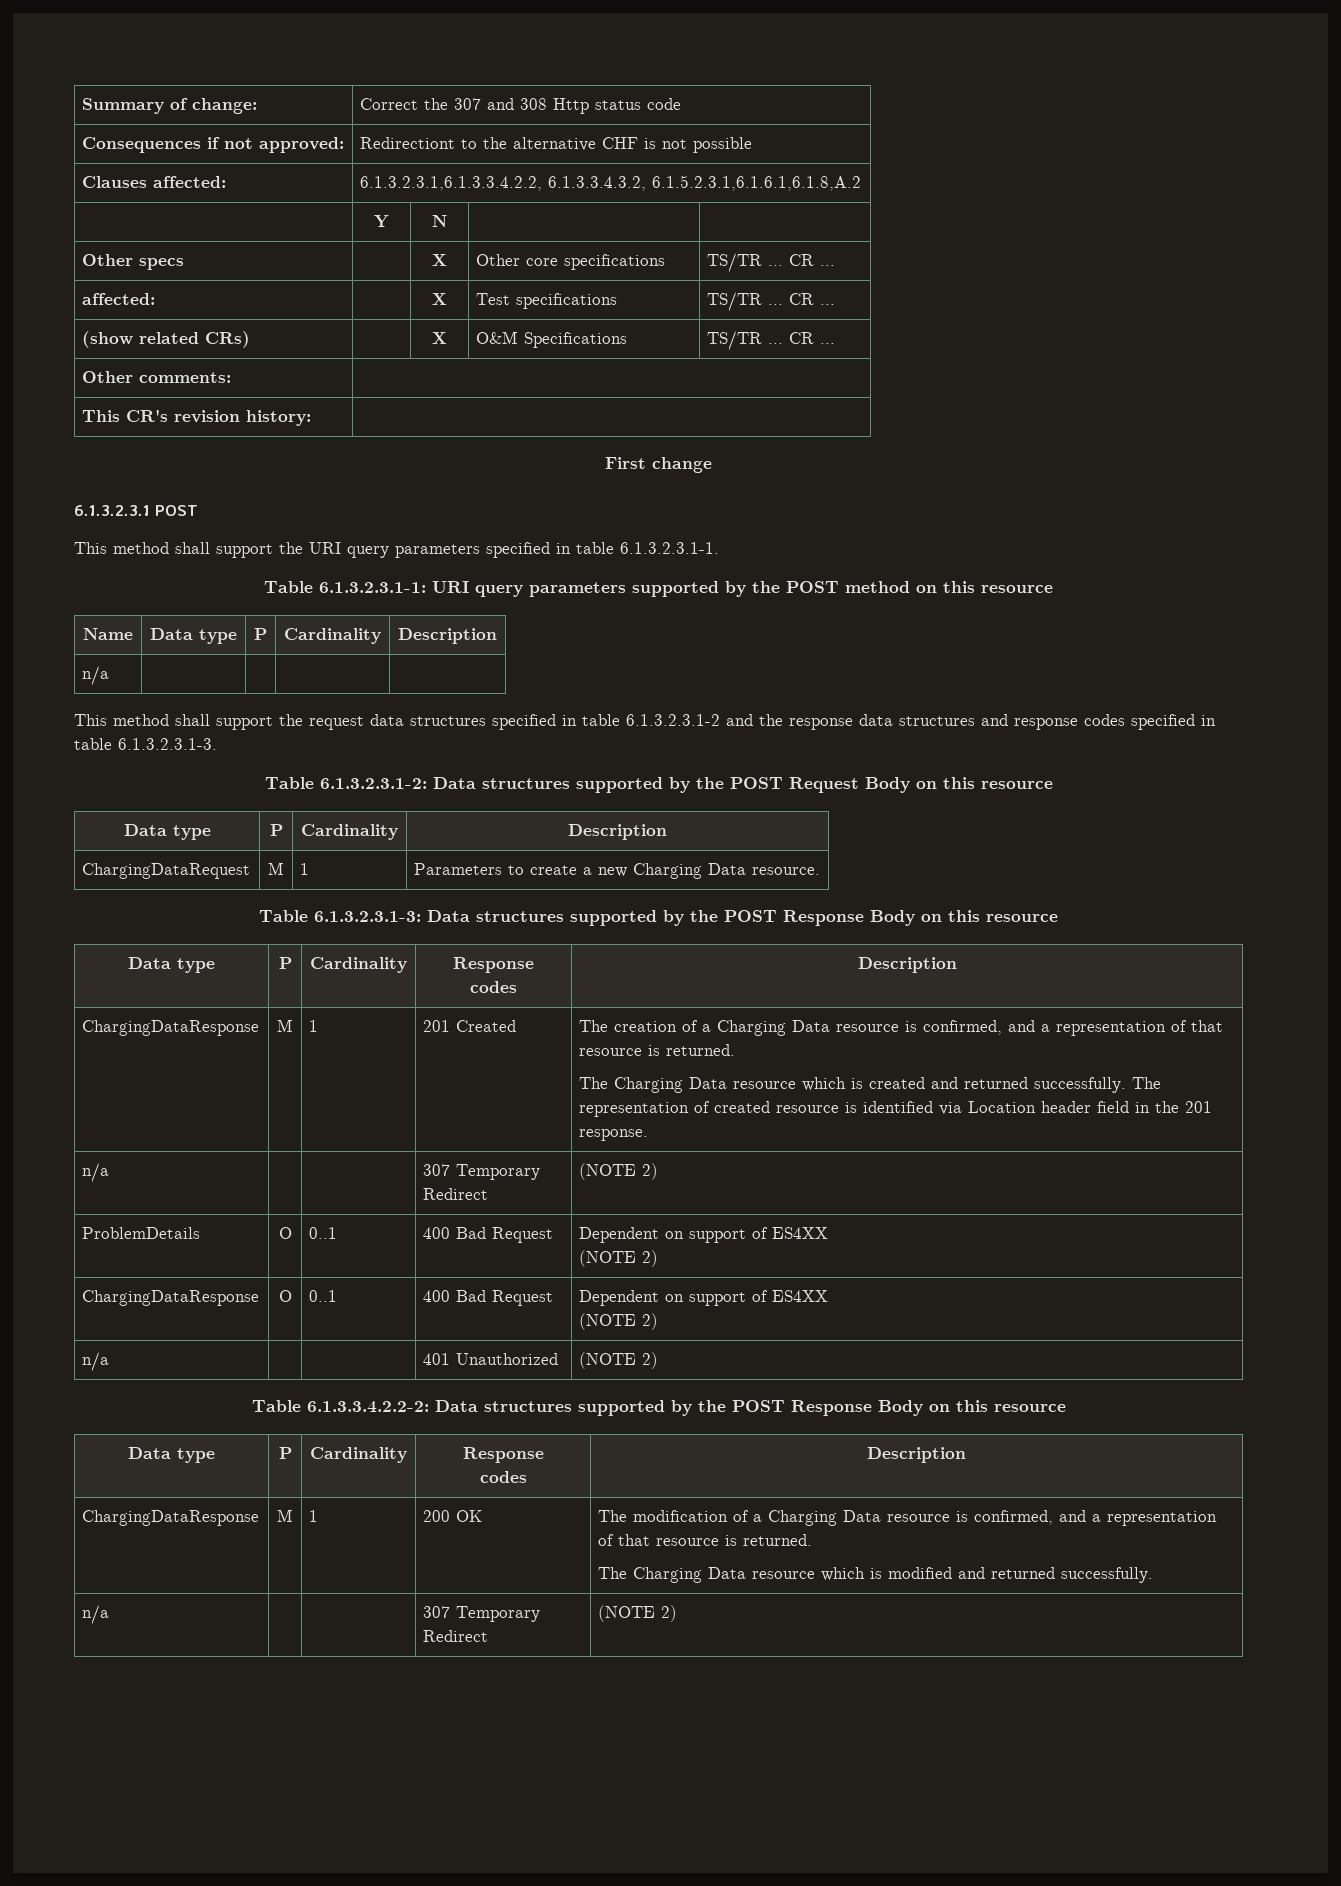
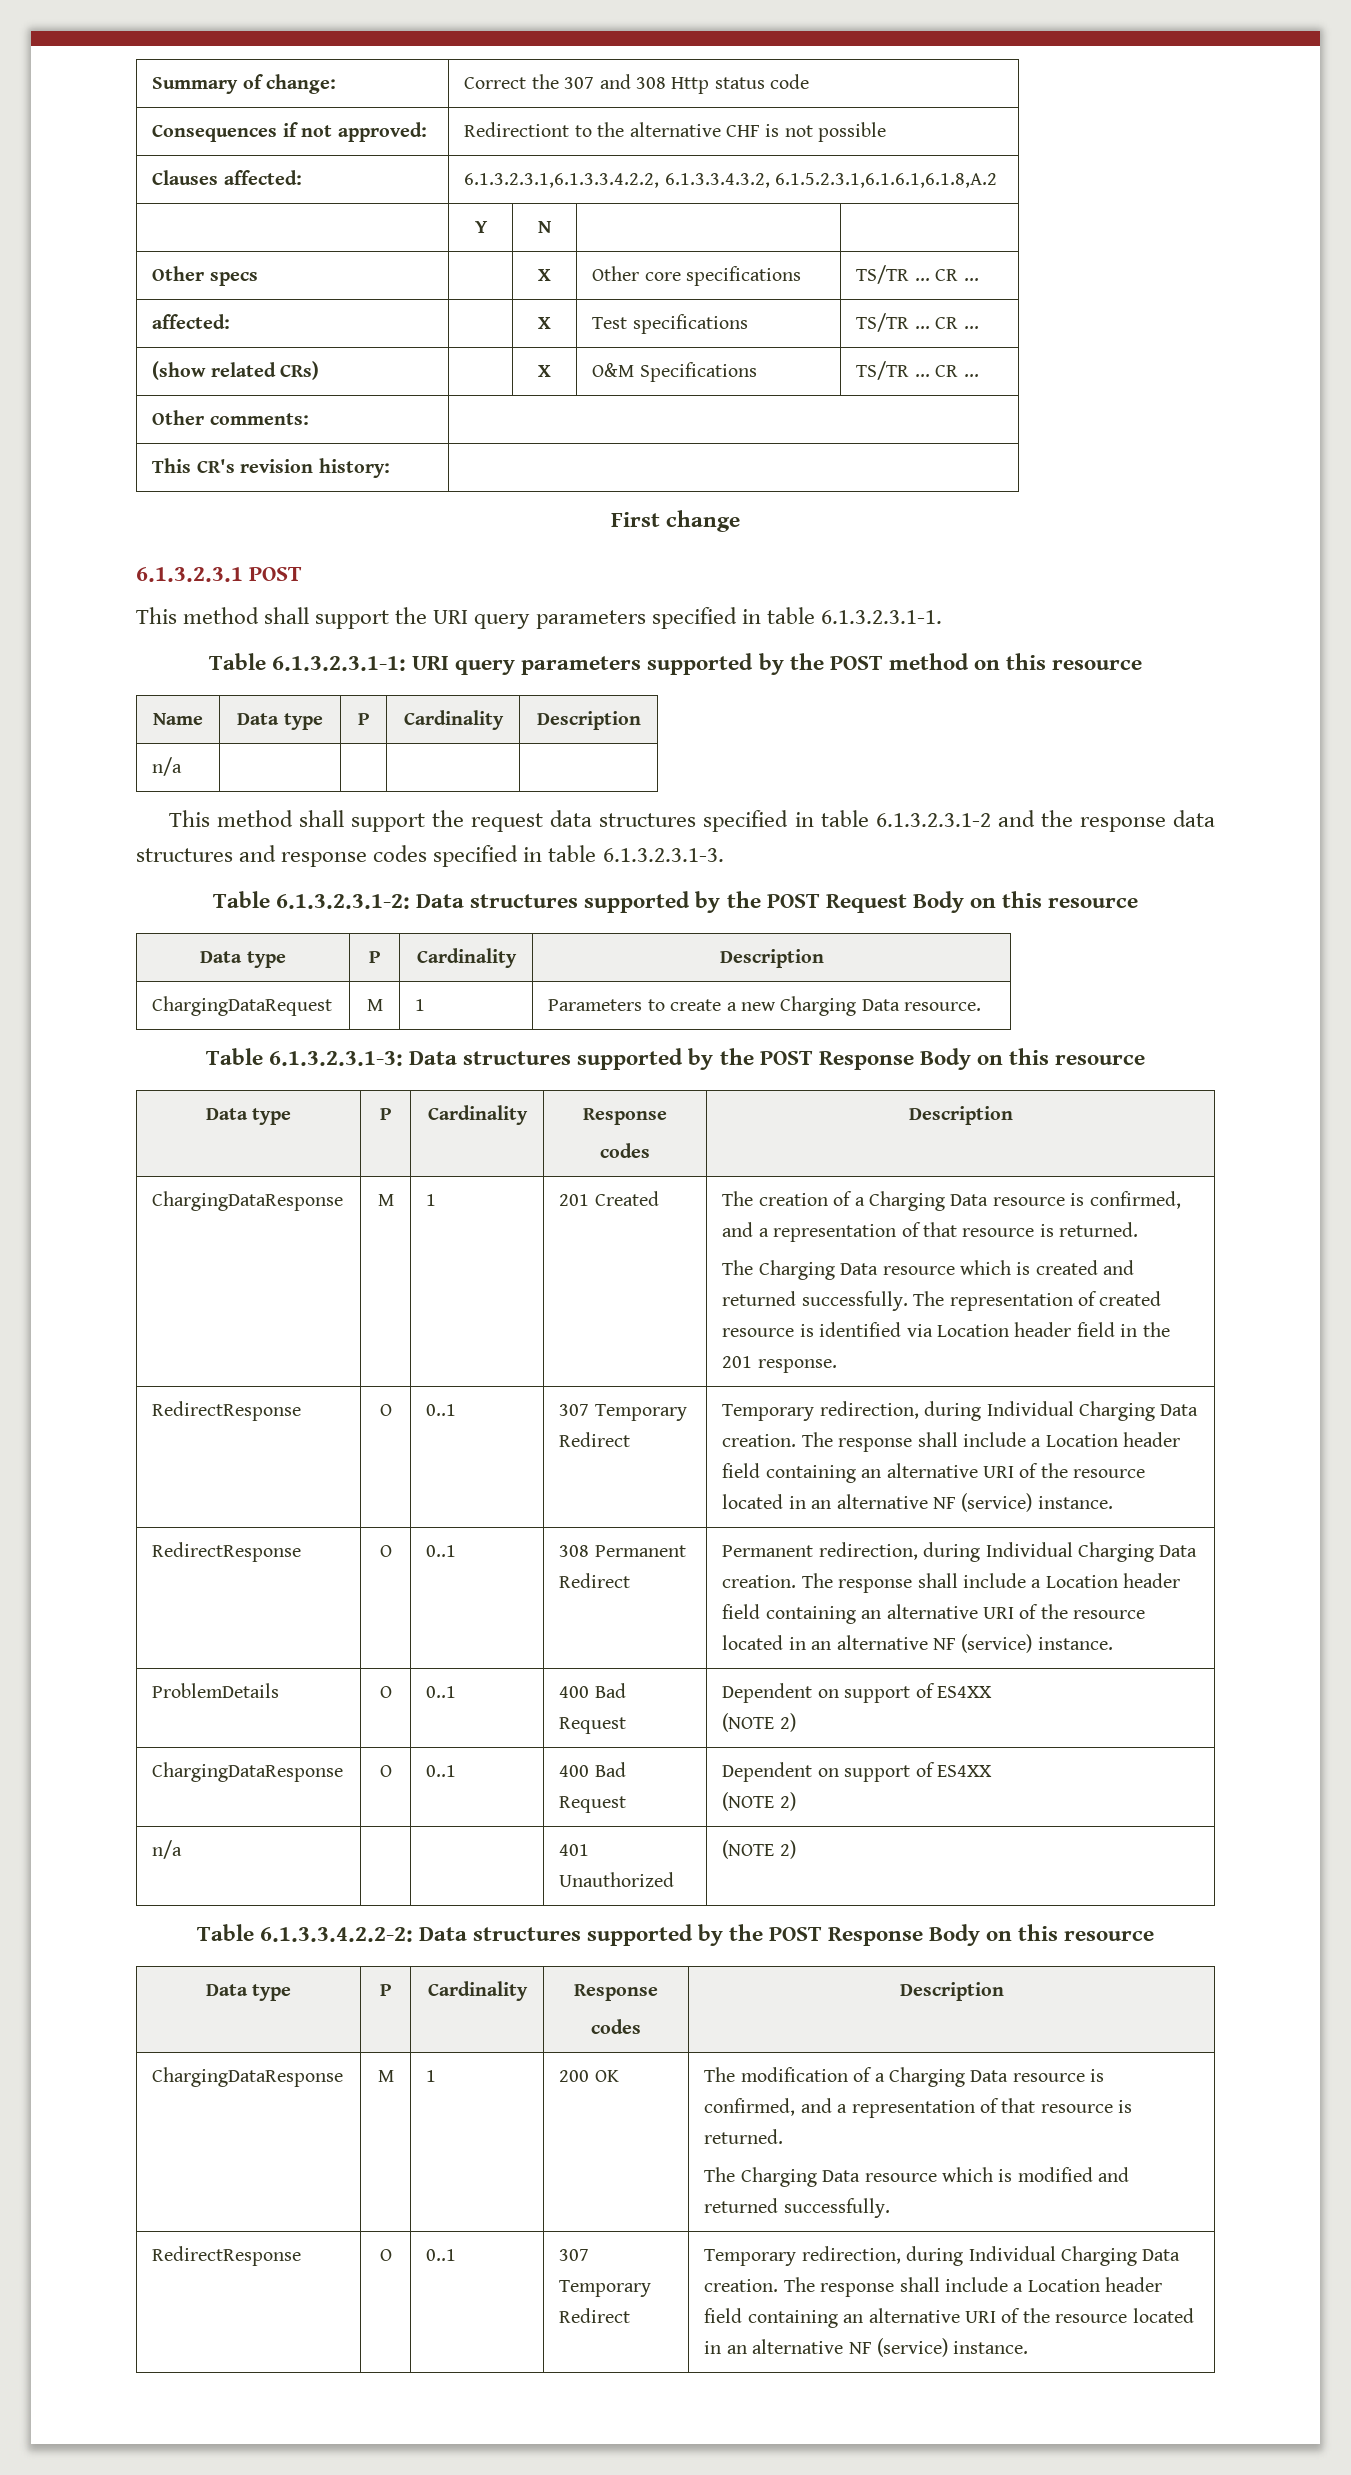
[82,1163,110,1182] [423,1164,541,1180] [423,1188,489,1200] [579,1163,659,1180] n/a | | | 307 Temporary Redirect | (NOTE 2) -> [152,1401,302,1421] [379,1404,392,1416] [426,1404,457,1416] [559,1404,687,1421] [559,1432,631,1447] [722,1401,1199,1421] [722,1432,1181,1452] [722,1463,1146,1483] [722,1493,1113,1512] [152,1542,302,1562] [379,1545,392,1557] [426,1545,457,1557] [559,1545,686,1557] [559,1573,631,1588] [722,1542,1198,1562] [722,1573,1181,1593] [722,1604,1146,1624] [722,1634,1113,1653] RedirectResponse | O | 0..1 | 307 Temporary Redirect | Temporary redirection, during Individual Charging Data creation. The response shall include a Location header field containing an alternative URI of the resource located in an alternative NF (service) instance. // RedirectResponse | O | 0..1 | 308 Permanent Redirect | Permanent redirection, during Individual Charging Data creation. The response shall include a Location header field containing an alternative URI of the resource located in an alternative NF (service) instance.
[82,1605,110,1624] [423,1606,541,1622] [423,1630,489,1642] [598,1605,678,1622] n/a | | | 307 Temporary Redirect | (NOTE 2) -> [152,2246,302,2266] [379,2249,392,2261] [426,2249,457,2261] [559,2249,590,2261] [559,2280,652,2297] [559,2308,631,2323] [704,2246,1181,2266] [704,2277,1163,2297] [704,2308,1194,2328] [704,2338,1029,2357] RedirectResponse | O | 0..1 | 307 Temporary Redirect | Temporary redirection, during Individual Charging Data creation. The response shall include a Location header field containing an alternative URI of the resource located in an alternative NF (service) instance.

